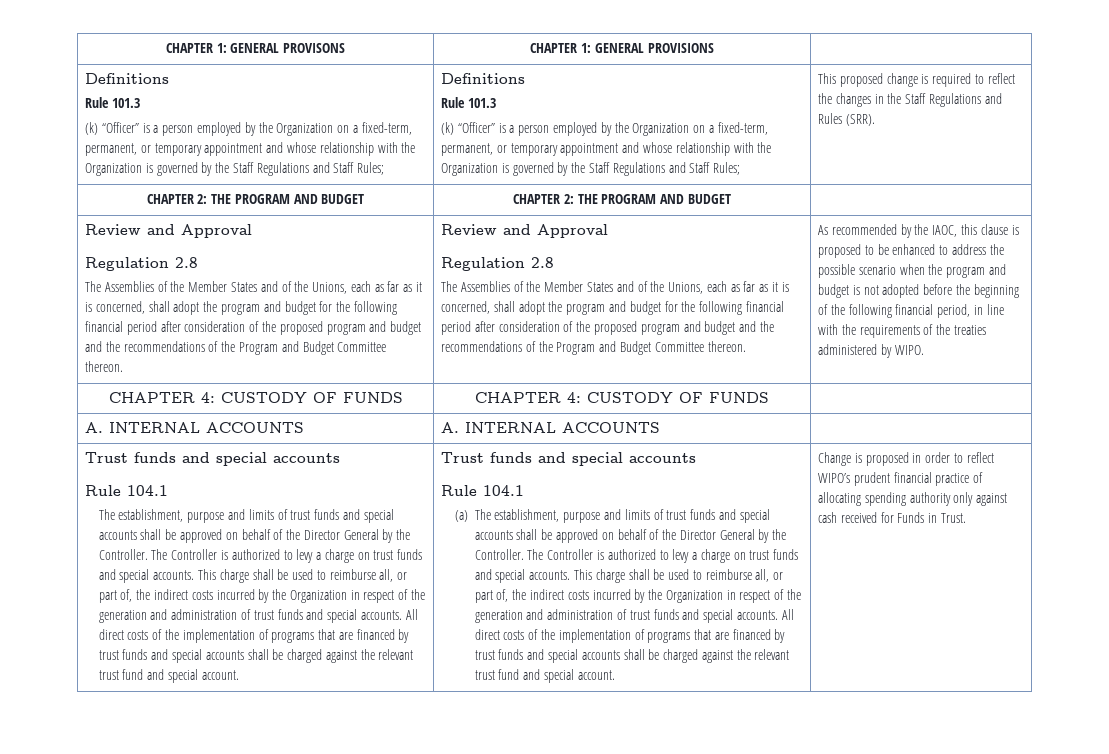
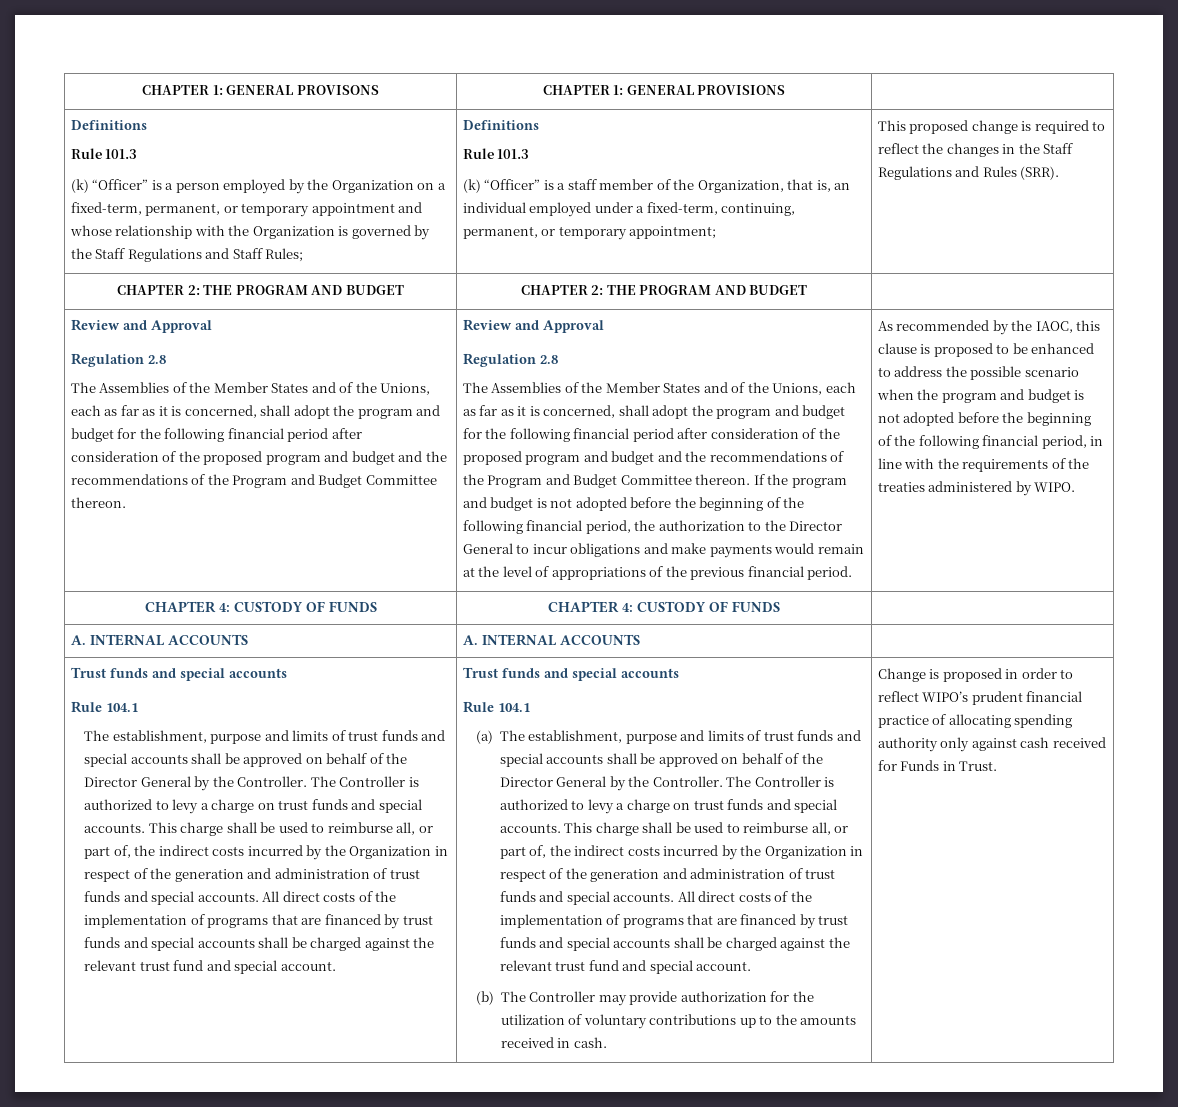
[518,122,768,136] [441,142,772,156] [441,162,741,176] person employed by the Organization on a fixed-term, permanent, or temporary appointment and whose relationship with the Organization is governed by the Staff Regulations and Staff Rules; -> [567,179,851,193] [462,202,796,217] [462,226,717,240] staff member of the Organization, that is, an individual employed under a fixed-term, continuing, permanent, or temporary appointment;
(746, 346) none -> [753,474,847,488] [462,497,805,511] [462,520,843,534] [462,543,864,558] [462,566,853,580] If the program and budget is not adopted before the beginning of the following financial period, the authorization to the Director General to incur obligations and make payments would remain at the level of appropriations of the previous financial period.
(615, 675) none -> [476,991,814,1006] [500,1014,857,1029] [500,1037,607,1048] // (b) The Controller may provide authorization for the utilization of voluntary contributions up to the amounts received in cash.

